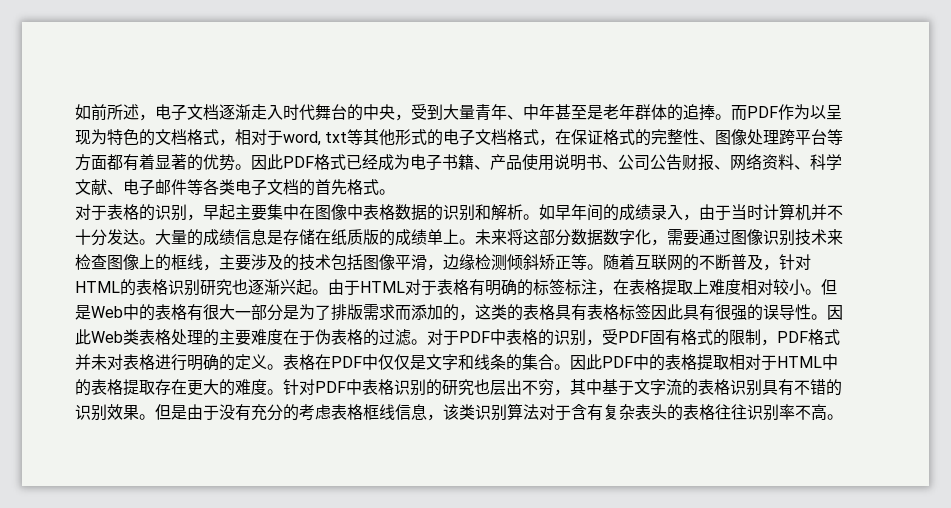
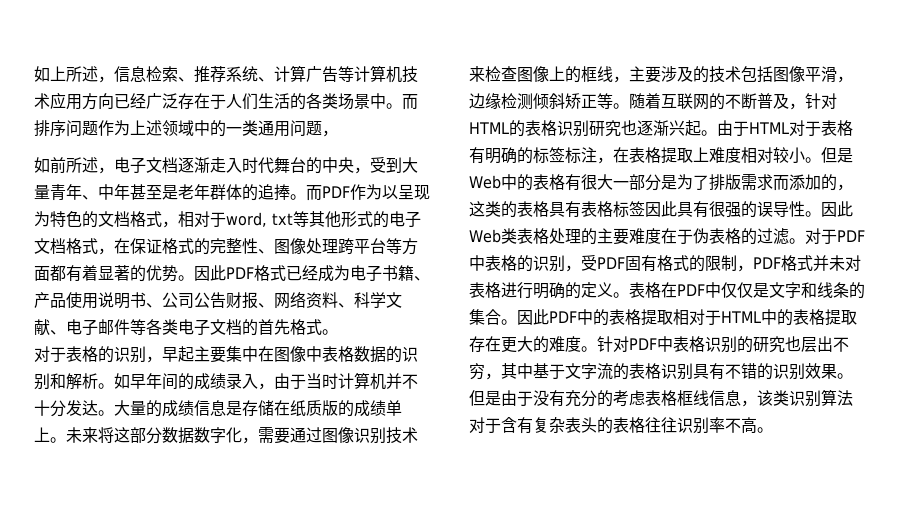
[75,104,91,120] 如 -> [34,65,418,83] [34,92,418,110] [34,120,338,137] [34,157,50,173] 如上所述，信息检索、推荐系统、计算广告等计算机技术应用方向已经广泛存在于人们生活的各类场景中。而排序问题作为上述领域中的一类通用问题， // 如

